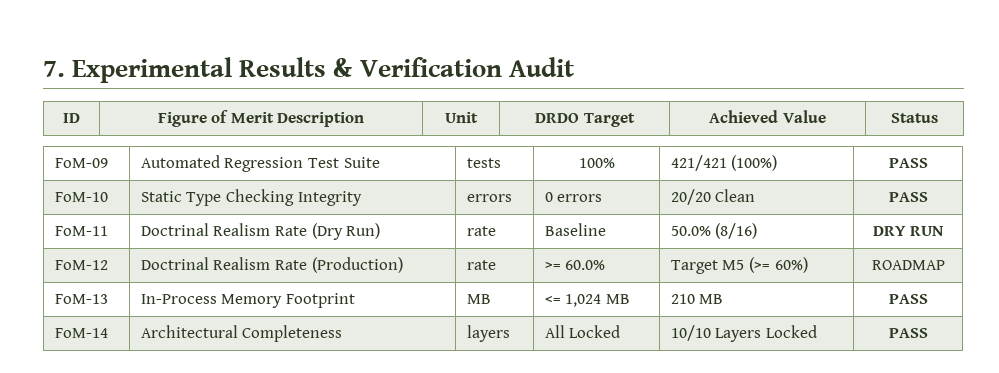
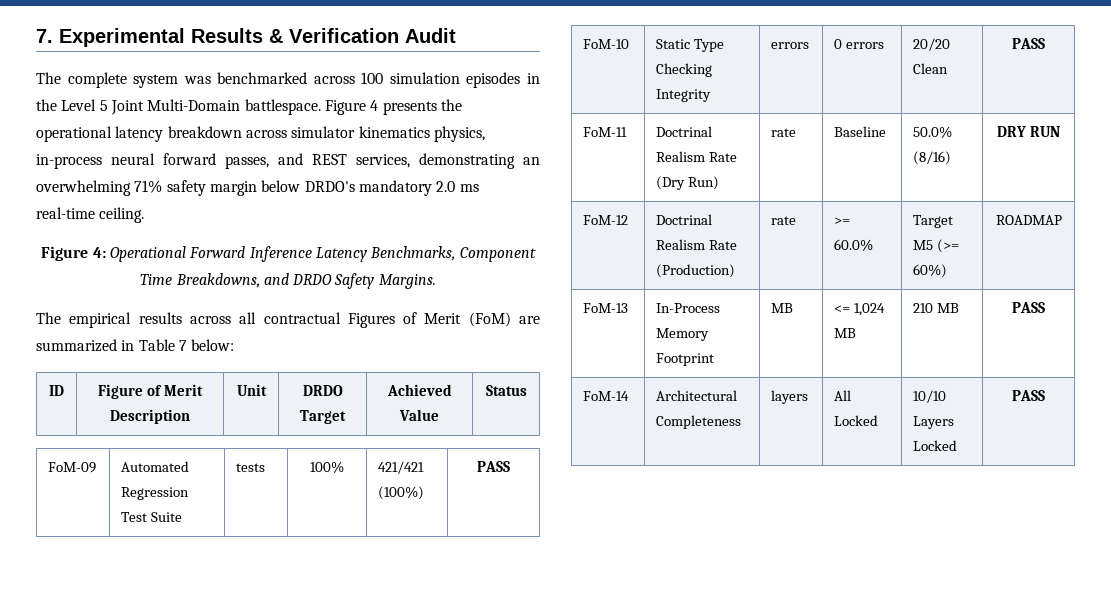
(574, 67) none -> [36,72,540,88] [36,99,462,115] [36,126,485,142] [36,153,540,169] [36,180,479,196] [36,207,145,223] [41,246,536,262] [140,273,436,289] [36,312,540,328] [36,339,235,352] // The complete system was benchmarked across 100 simulation episodes in the Level 5 Joint Multi-Domain battlespace. Figure 4 presents the operational latency breakdown across simulator kinematics physics, in-process neural forward passes, and REST services, demonstrating an overwhelming 71% safety margin below DRDO's mandatory 2.0 ms real-time ceiling. // Figure 4: Operational Forward Inference Latency Benchmarks, Component Time Breakdowns, and DRDO Safety Margins. // The empirical results across all contractual Figures of Merit (FoM) are summarized in Table 7 below:

